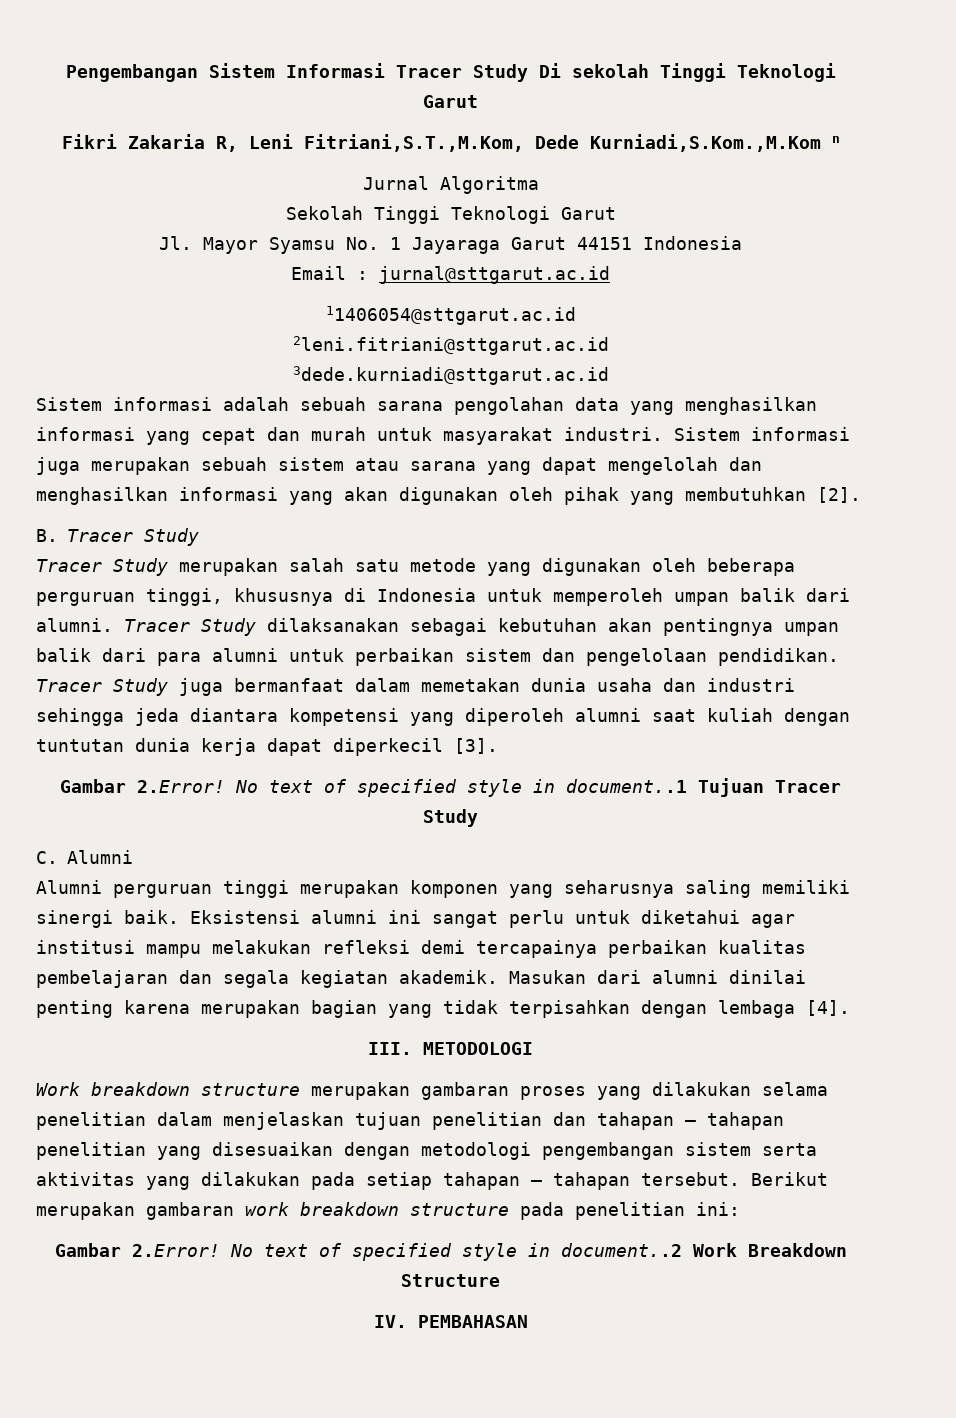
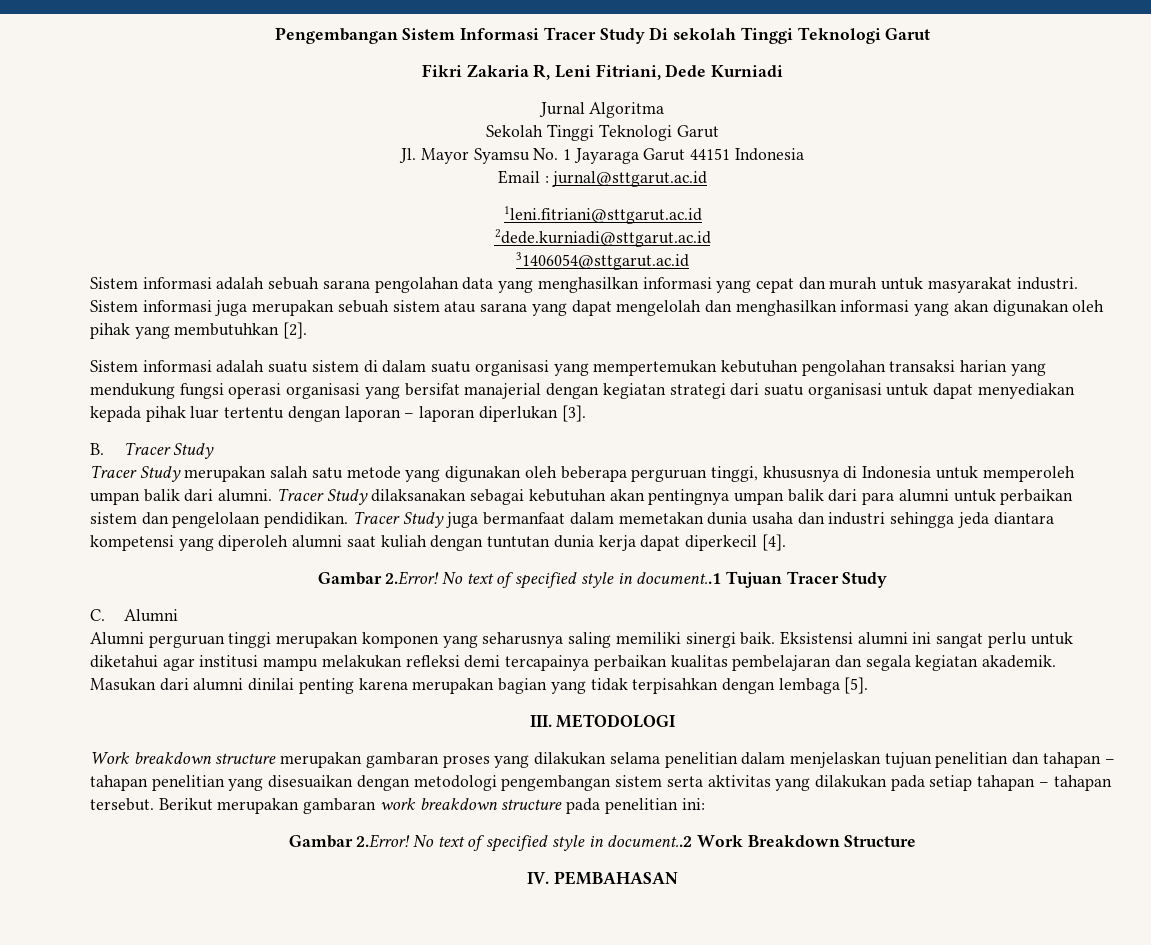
[303,134,840,152] Fitriani,S.T.,M.Kom, Dede Kurniadi,S.Kom.,M.Kom n -> [595,64,784,80] Fitriani, Dede Kurniadi
[325,306,576,325] [292,336,609,355] [292,366,609,385] 11406054@sttgarut.ac.id // 2leni.fitriani@sttgarut.ac.id // 3dede.kurniadi@sttgarut.ac.id -> [503,206,702,224] [494,229,711,247] [516,252,689,270] 1leni.fitriani@sttgarut.ac.id // 2dede.kurniadi@sttgarut.ac.id // 31406054@sttgarut.ac.id
(861, 495) none -> [90,360,1046,376] [90,383,1075,399] [90,405,586,422] // Sistem informasi adalah suatu sistem di dalam suatu organisasi yang mempertemukan kebutuhan pengolahan transaksi harian yang mendukung fungsi operasi organisasi yang bersifat manajerial dengan kegiatan strategi dari suatu organisasi untuk dapat menyediakan kepada pihak luar tertentu dengan laporan – laporan diperlukan [3].
[454,738,498,754] [3]. -> [761,534,786,551] [4].
[806,1000,850,1016] [4]. -> [844,677,869,694] [5].

